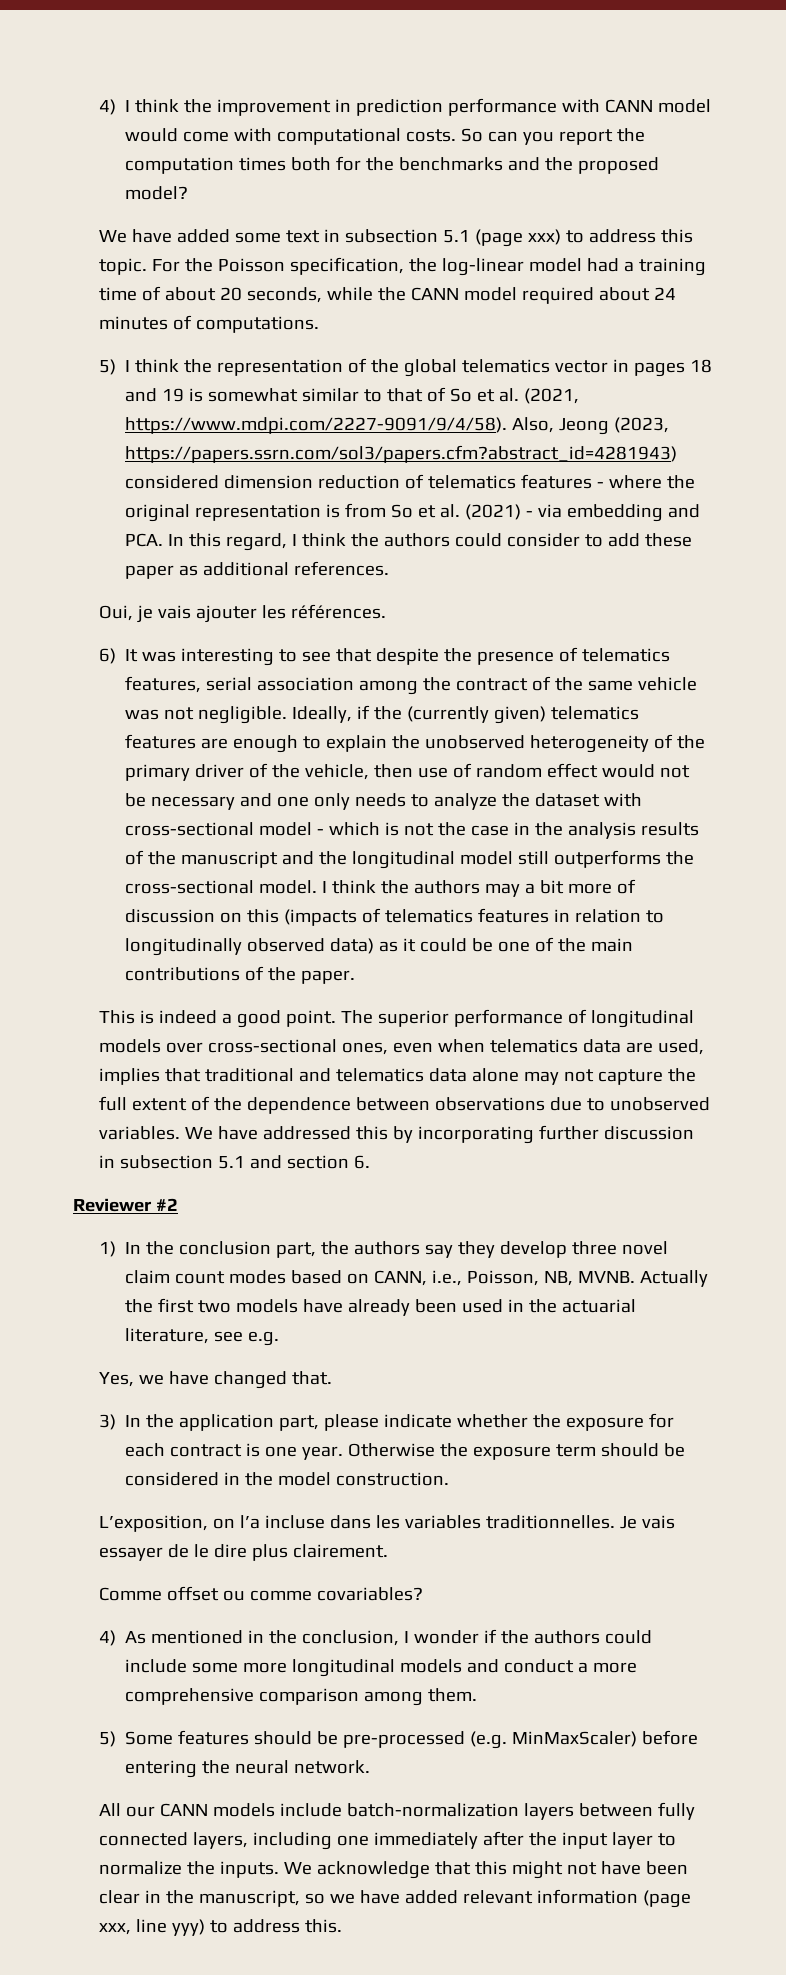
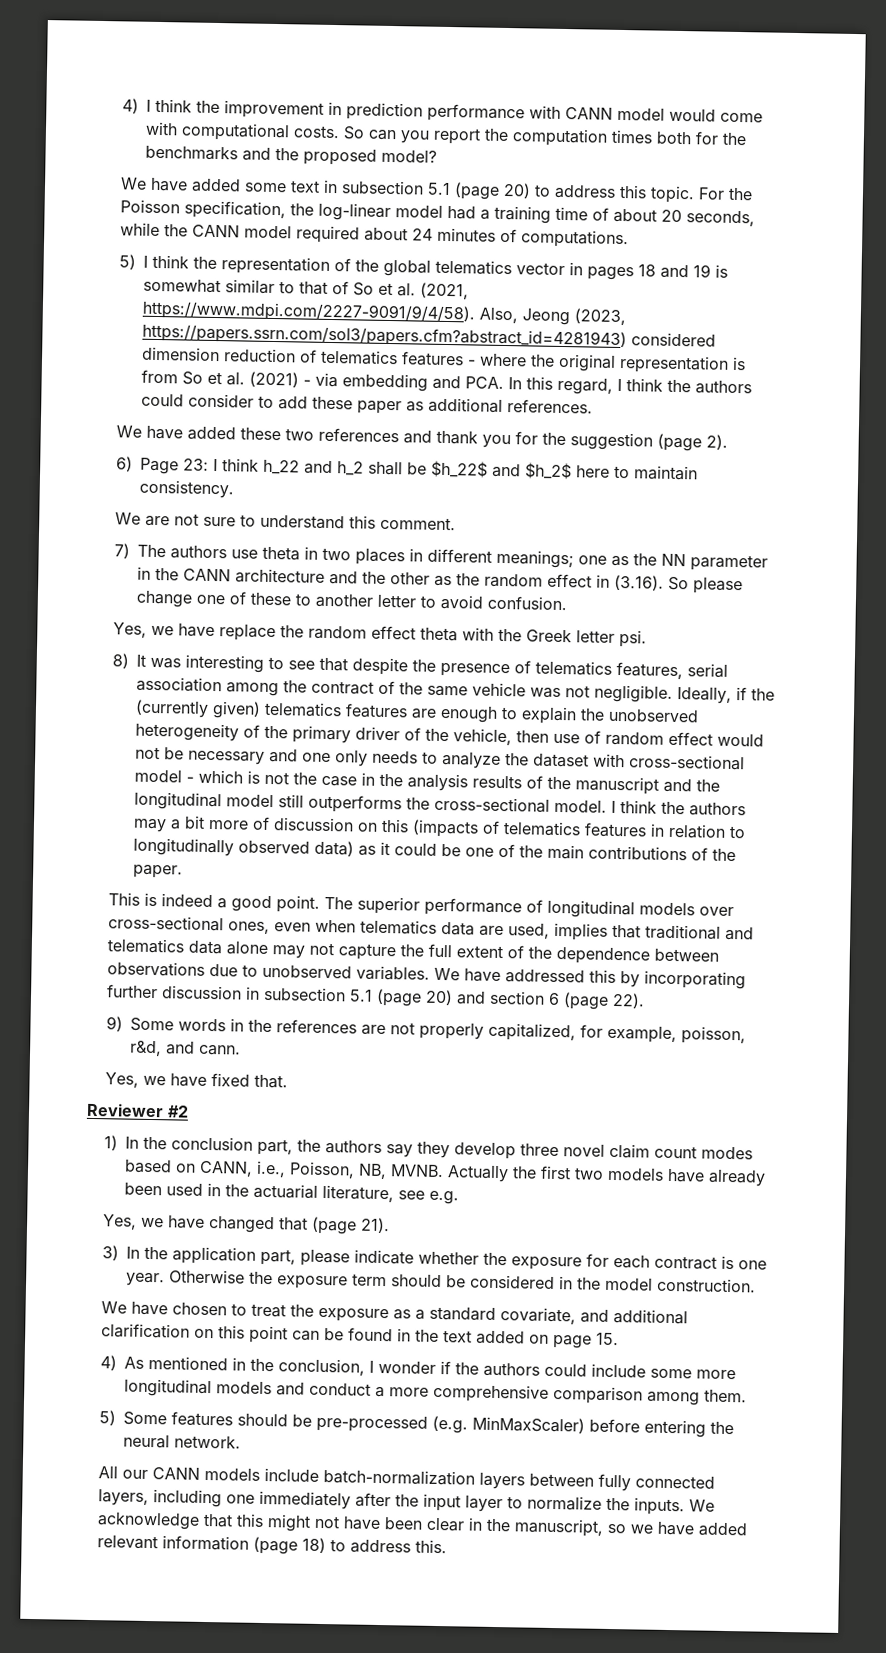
[528,229,562,245] xxx) -> [502,182,531,199] 20)
[99,604,387,623] [99,648,117,664] Oui, je vais ajouter les références. // 6) -> [115,425,728,452] [115,456,698,481] [138,479,234,499] [114,512,456,531] [113,543,768,572] [136,566,743,595] [135,590,567,611] [112,622,647,648] [111,653,129,669] We have added these two references and thank you for the suggestion (page 2). // 6) Page 23: I think h_22 and h_2 shall be $h_22$ and $h_2$ here to maintain consistency. // We are not sure to understand this comment. // 7) The authors use theta in two places in different meanings; one as the NN parameter in the CANN architecture and the other as the random effect in (3.16). So please change one of these to another letter to avoid confusion. // Yes, we have replace the random effect theta with the Greek letter psi. // 8)
[250,1155,371,1169] and section 6. -> [375,988,645,1010] [105,1016,746,1045] [128,1040,241,1057] [104,1072,288,1089] (page 20) and section 6 (page 22). // 9) Some words in the references are not properly capitalized, for example, poisson, r&d, and cann. // Yes, we have fixed that.
[292,1371,333,1385] that. -> [278,1216,390,1235] that (page 21).
[99,1515,676,1532] [99,1544,389,1561] [99,1586,424,1601] L’exposition, on l’a incluse dans les variables traditionnelles. Je vais essayer de le dire plus clairement. // Comme offset ou comme covariables? -> [100,1301,688,1325] [100,1323,619,1349] We have chosen to treat the exposure as a standard covariate, and additional clarification on this point can be found in the text added on page 15.
[99,1919,206,1936] xxx, line yyy) -> [301,1537,326,1554] 18)

